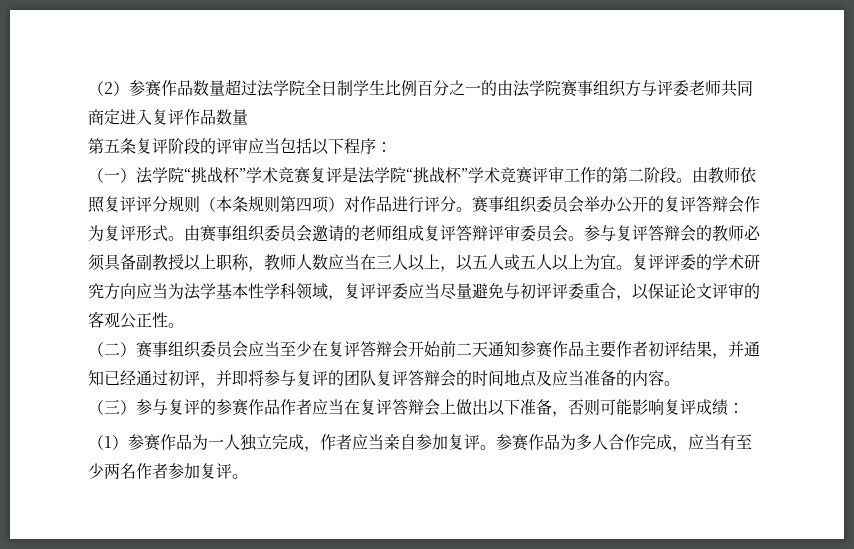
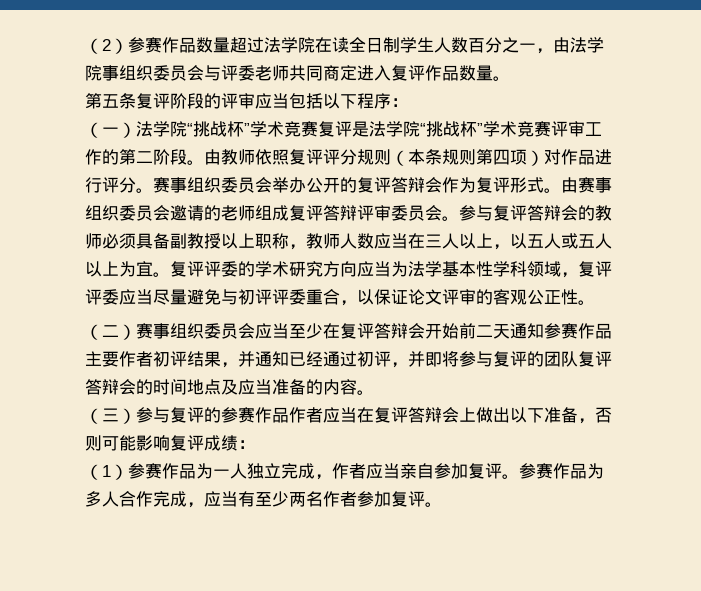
(305, 88) none -> [315,37,349,53] 在读
[385,80,417,96] 比例 -> [434,37,468,53] 人数
[481,80,497,96] 的 -> [536,48,553,54] ，
[561,80,641,97] 赛事组织方 -> [102,65,204,81] 事组织委员会
(248, 117) none -> [493,76,510,81] 。

